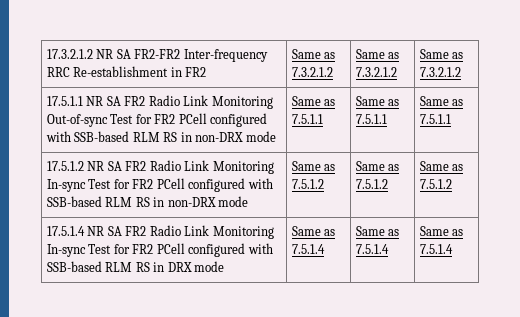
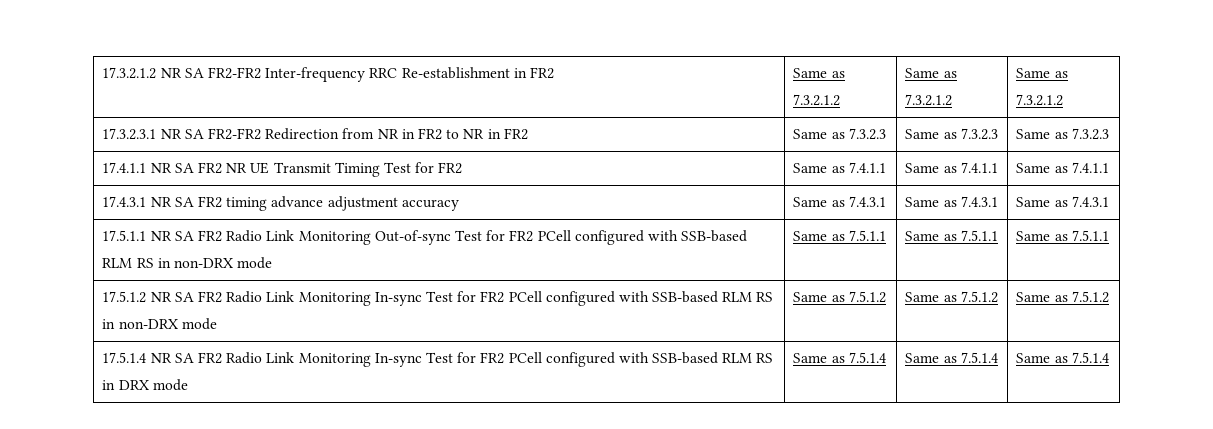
(461, 72) none -> [102,128,528,140] [793,128,886,140] [905,128,998,140] [1016,128,1109,140] [102,162,463,177] [793,162,886,173] [905,162,998,173] [1016,162,1109,173] [102,196,459,211] [793,196,886,207] [905,196,998,207] [1016,196,1109,207] // 17.3.2.3.1 NR SA FR2-FR2 Redirection from NR in FR2 to NR in FR2 | Same as 7.3.2.3 | Same as 7.3.2.3 | Same as 7.3.2.3 // 17.4.1.1 NR SA FR2 NR UE Transmit Timing Test for FR2 | Same as 7.4.1.1 | Same as 7.4.1.1 | Same as 7.4.1.1 // 17.4.3.1 NR SA FR2 timing advance adjustment accuracy | Same as 7.4.3.1 | Same as 7.4.3.1 | Same as 7.4.3.1

